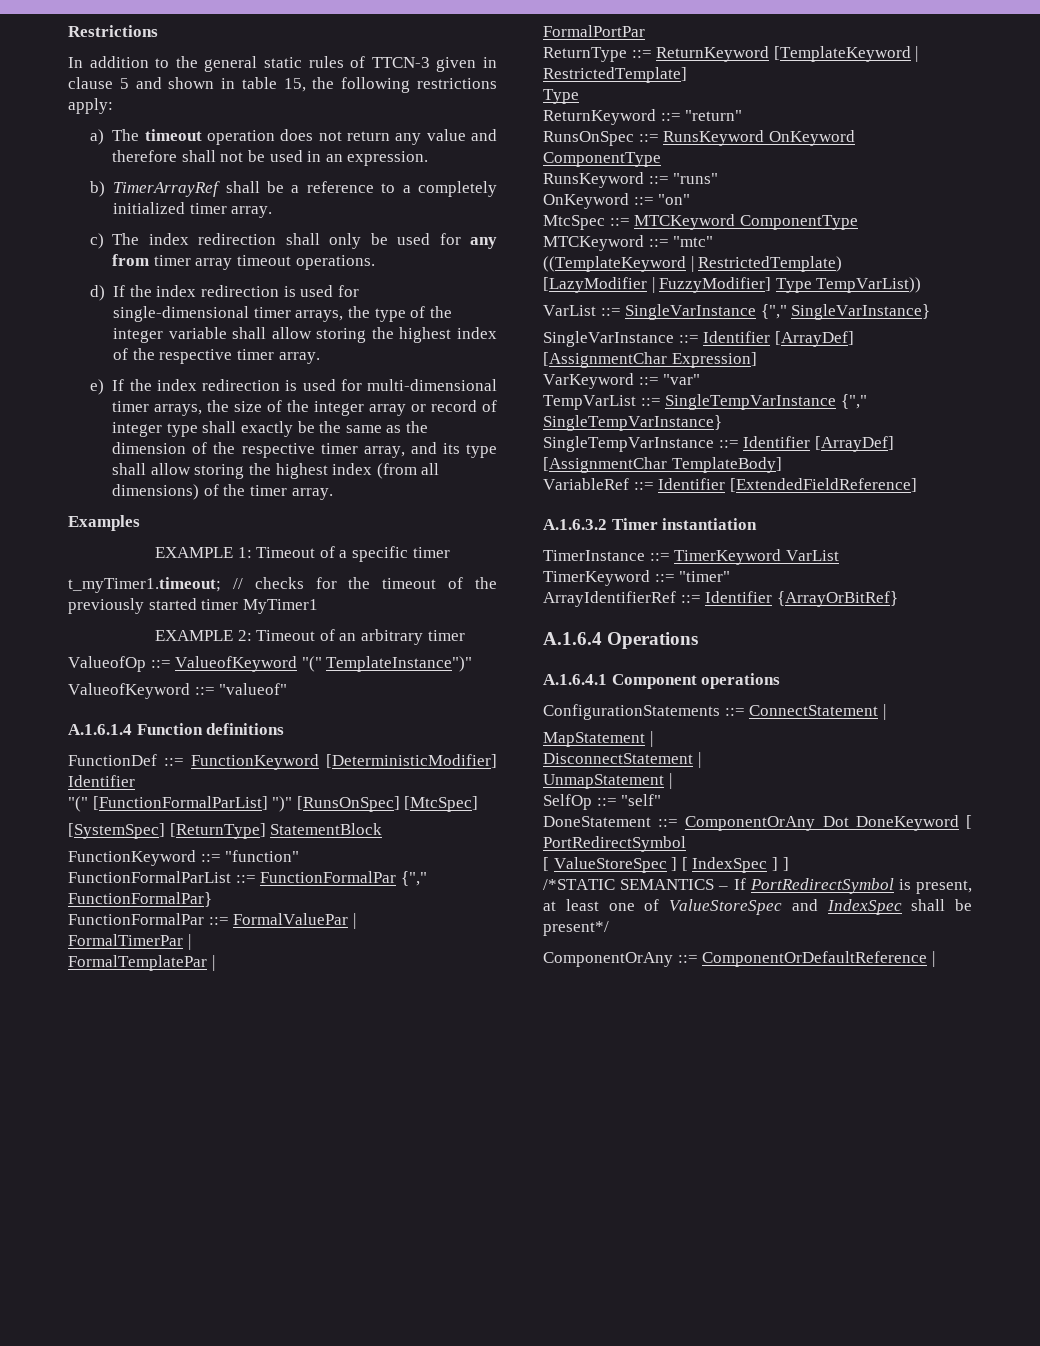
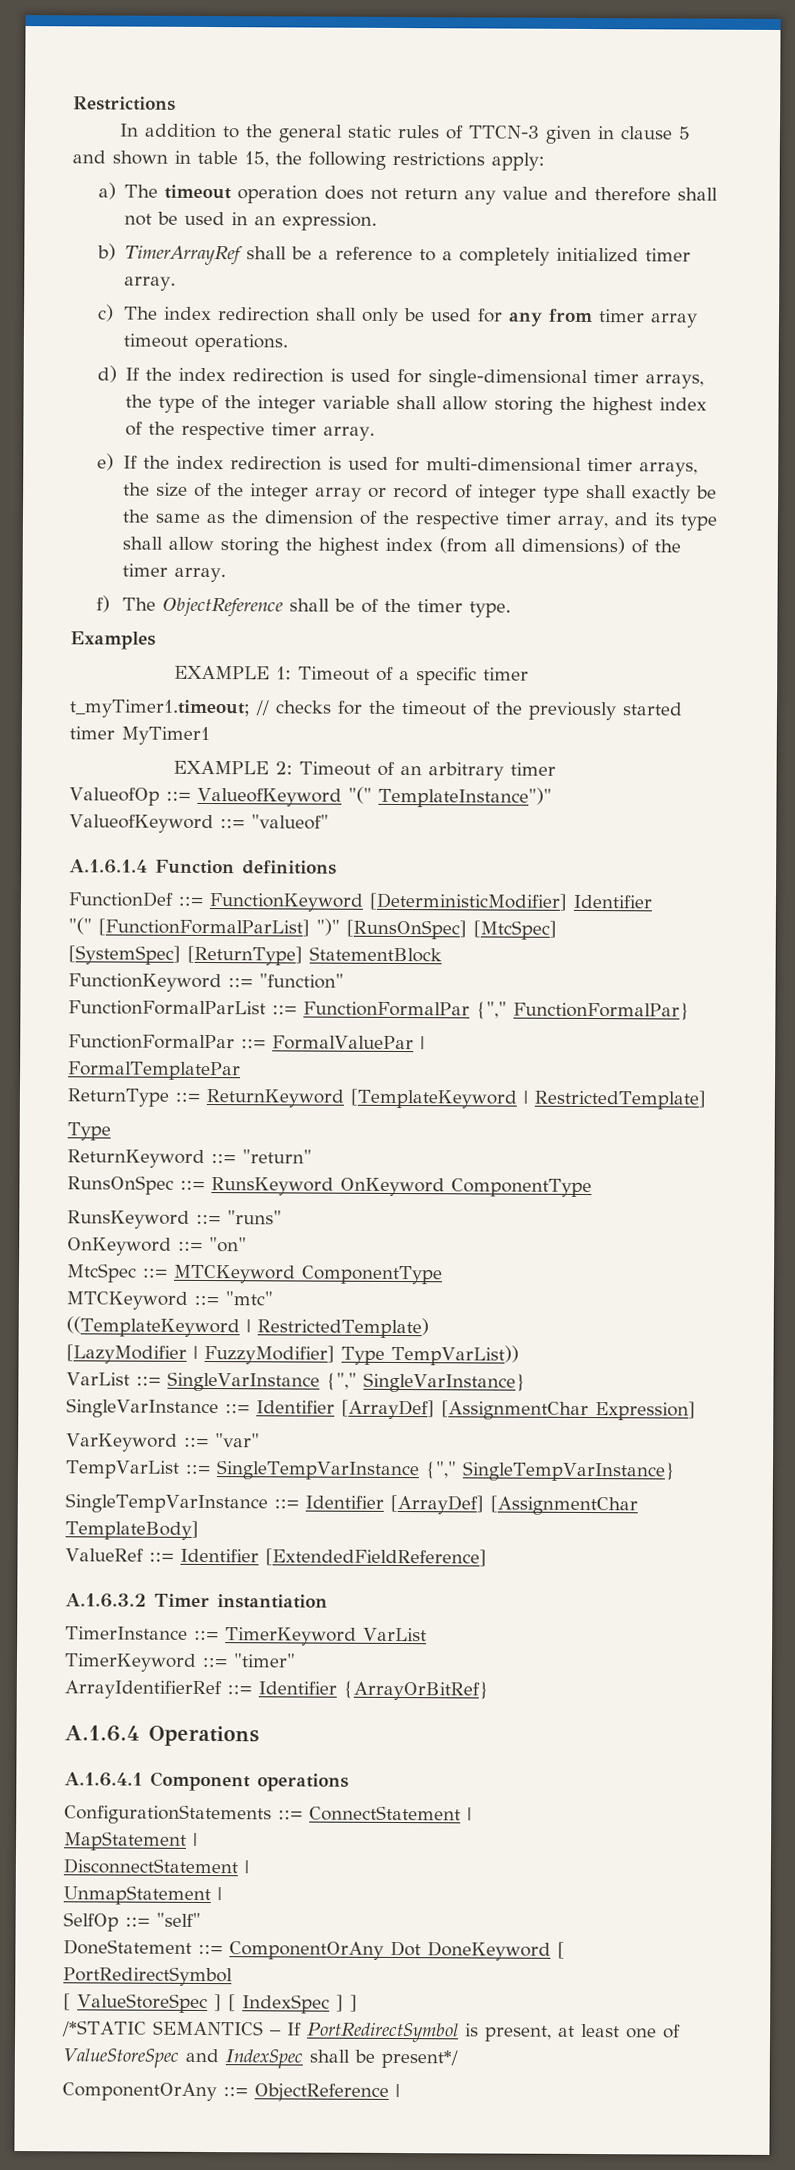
(333, 494) none -> [95,595,511,618] // f) The ObjectReference shall be of the timer type.
[68,934,191,950] // FormalTimerPar | -> (425, 1043) none
[211,955,215,971] [543,25,645,37] | // FormalPortPar -> (241, 1071) none
[543,478,629,490] VariableRef -> [65,1548,144,1562] ValueRef
[702,951,928,967] ComponentOrDefaultReference -> [254,2083,389,2102] ObjectReference

